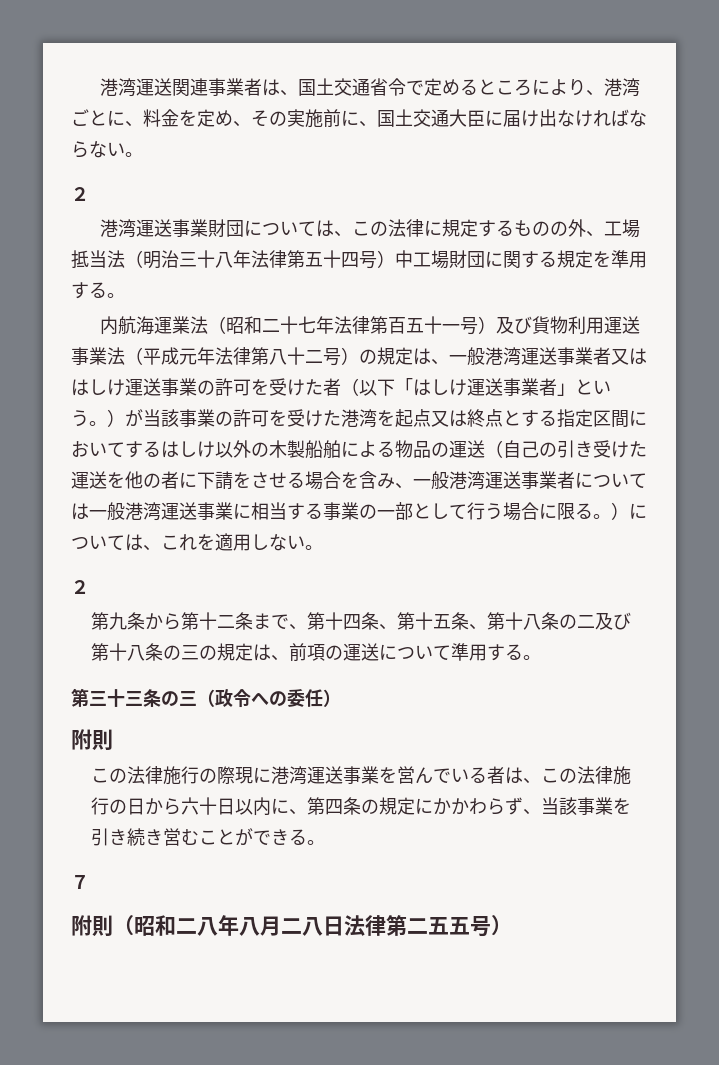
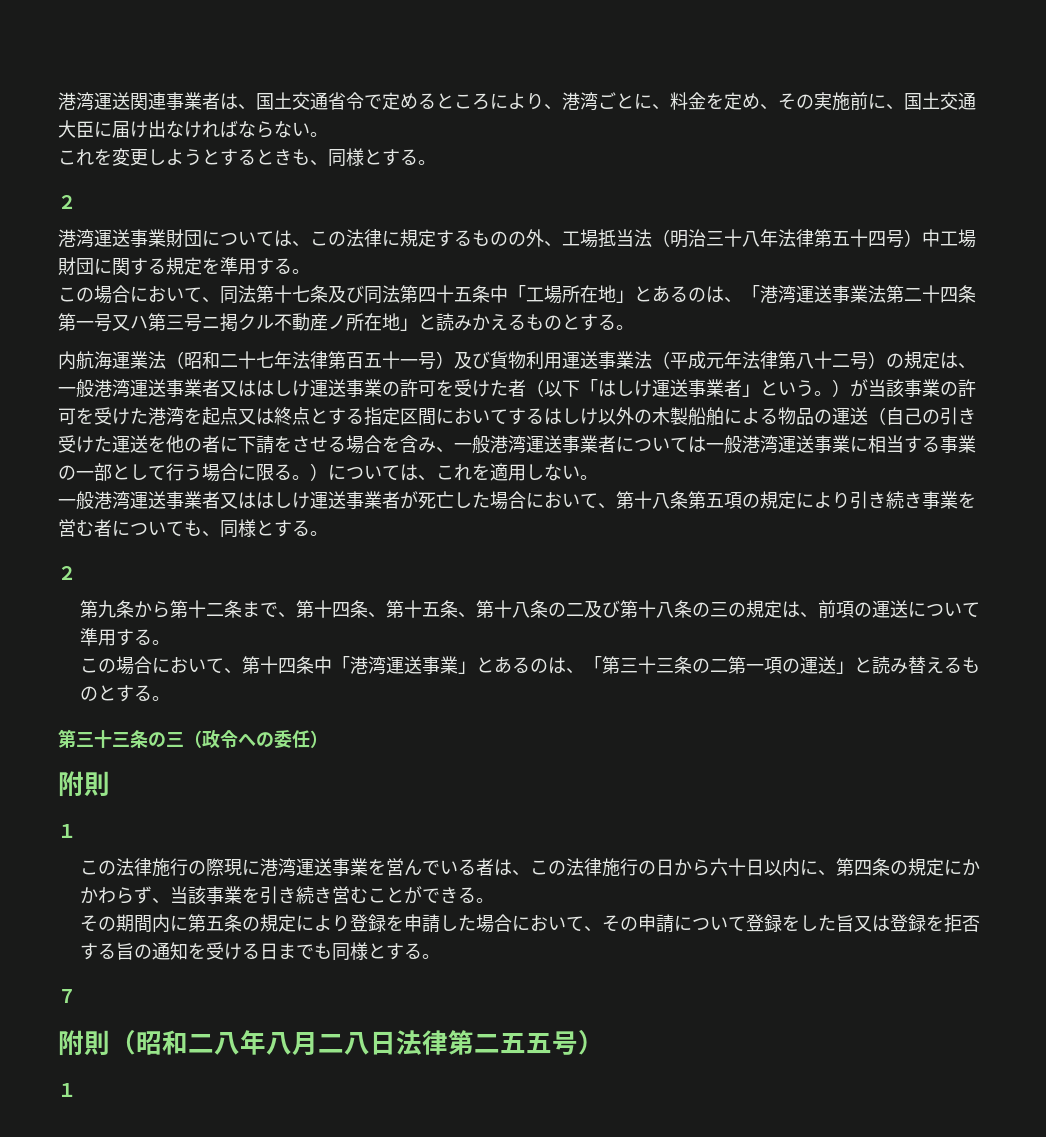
(143, 154) none -> [58,148,436,167] // これを変更しようとするときも、同様とする。
(125, 295) none -> [58,285,976,304] [58,313,634,332] // この場合において、同法第十七条及び同法第四十五条中「工場所在地」とあるのは、「港湾運送事業法第二十四条第一号又ハ第三号ニ掲クル不動産ノ所在地」と読みかえるものとする。
(323, 547) none -> [58,491,976,510] [58,519,328,538] // 一般港湾運送事業者又ははしけ運送事業者が死亡した場合において、第十八条第五項の規定により引き続き事業を営む者についても、同様とする。
(542, 657) none -> [79,656,980,675] [79,685,170,702] // この場合において、第十四条中「港湾運送事業」とあるのは、「第三十三条の二第一項の運送」と読み替えるものとする。
(113, 740) none -> [58,824,76,838] // １
(326, 842) none -> [79,914,980,933] [79,942,440,961] // その期間内に第五条の規定により登録を申請した場合において、その申請について登録をした旨又は登録を拒否する旨の通知を受ける日までも同様とする。
(512, 925) none -> [58,1083,76,1097] // １

